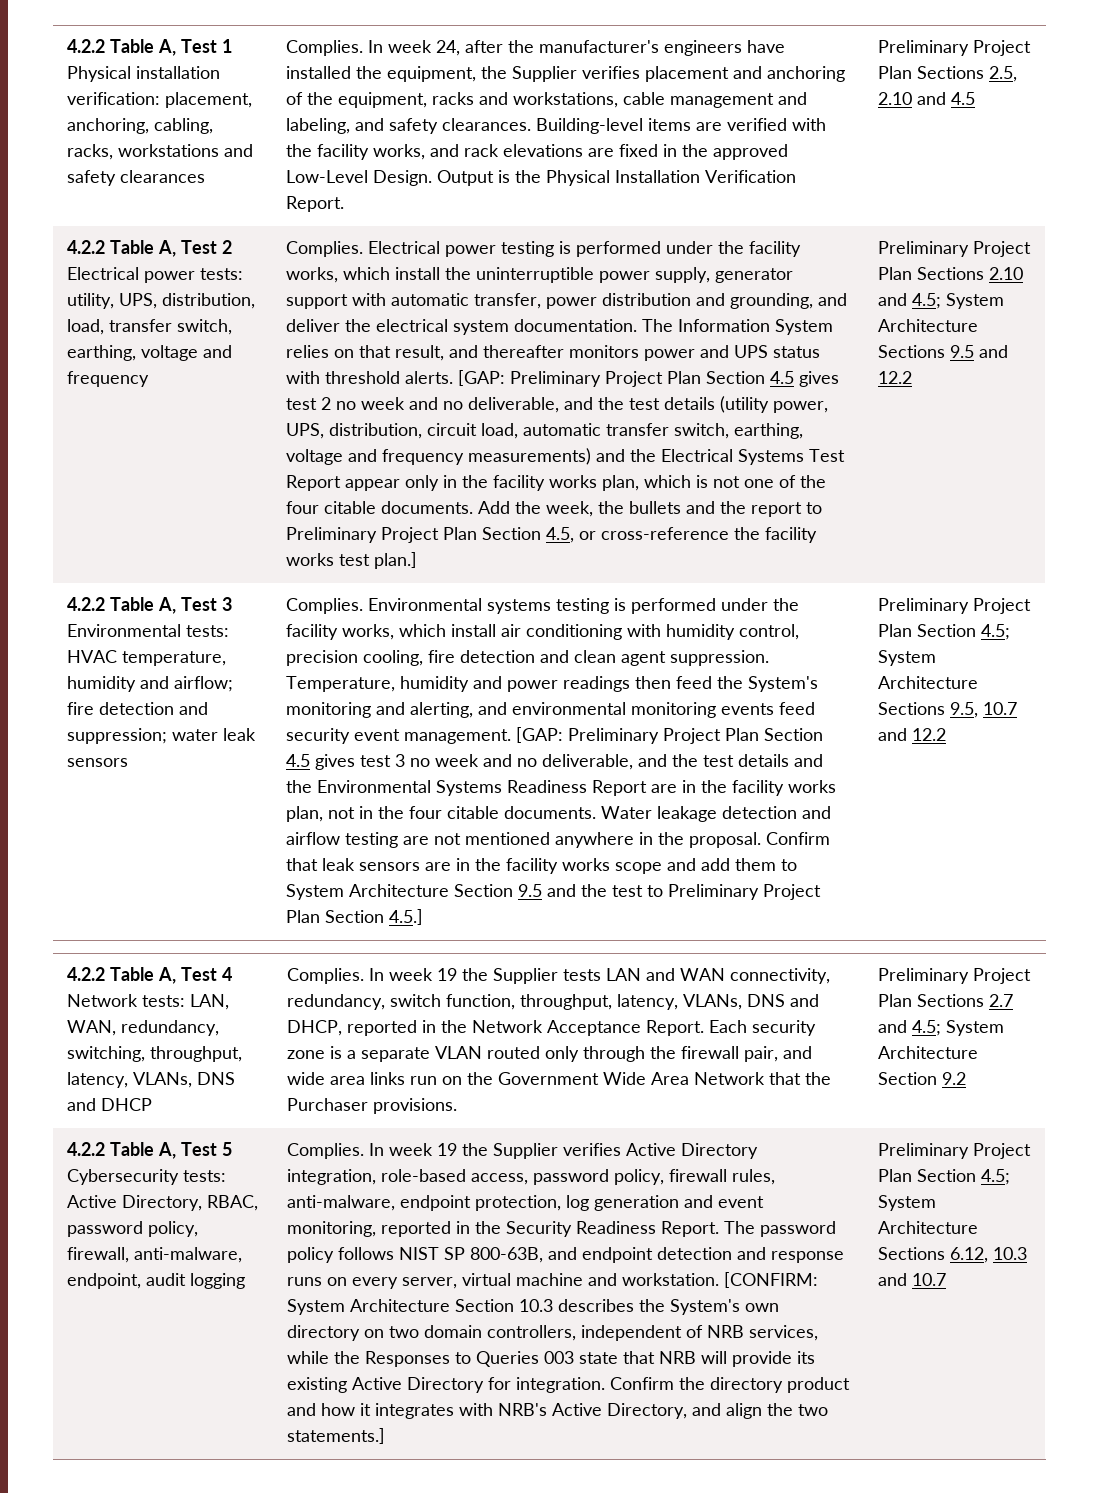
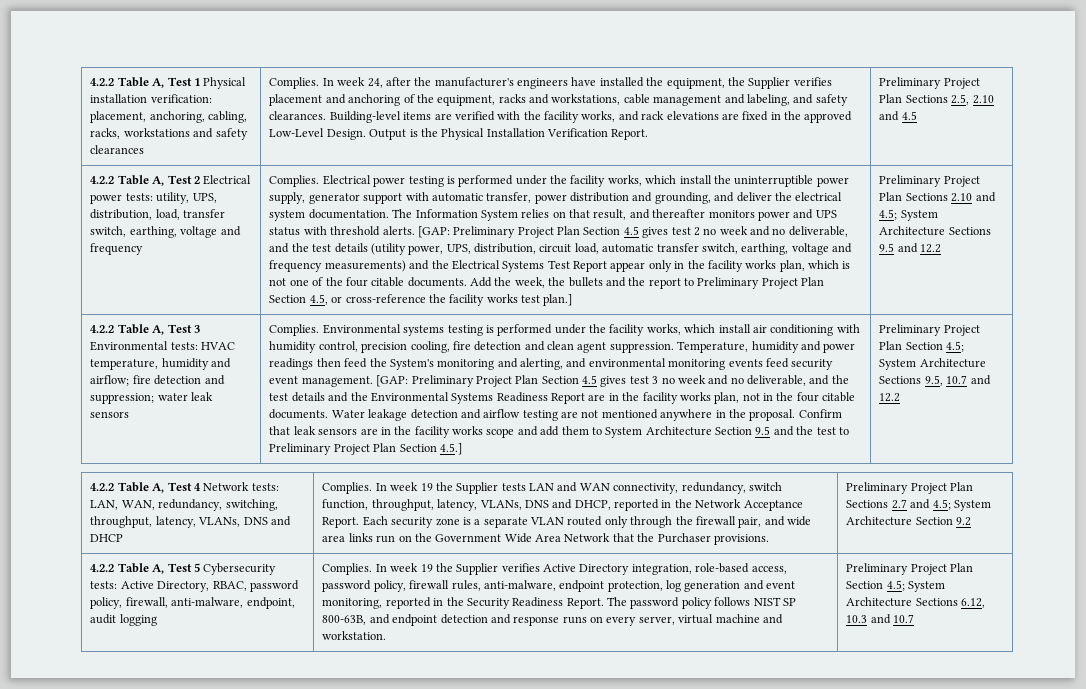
[724,1272,819,1288] [287,1299,780,1315] [287,1325,819,1341] [287,1351,816,1367] [287,1377,851,1393] [287,1403,829,1419] [287,1428,386,1444] [CONFIRM: System Architecture Section 10.3 describes the System's own directory on two domain controllers, independent of NRB services, while the Responses to Queries 003 state that NRB will provide its existing Active Directory for integration. Confirm the directory product and how it integrates with NRB's Active Directory, and align the two statements.] -> (387, 635) none

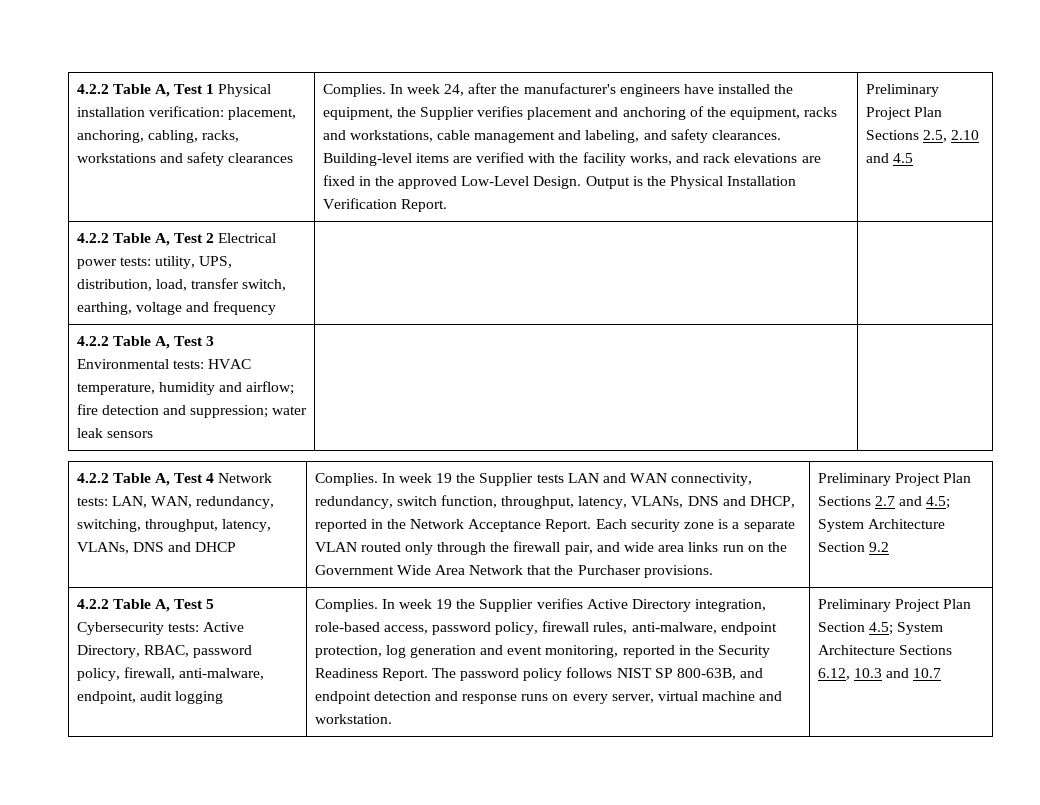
[269,175,849,187] [269,192,843,204] [269,209,837,221] [269,226,848,238] [269,243,853,255] [269,260,851,272] [269,277,825,289] [269,294,573,306] [879,175,980,187] [879,192,996,202] [879,209,938,221] [879,226,991,236] [879,243,942,253] Complies. Electrical power testing is performed under the facility works, which install the uninterruptible power supply, generator support with automatic transfer, power distribution and grounding, and deliver the electrical system documentation. The Information System relies on that result, and thereafter monitors power and UPS status with threshold alerts. [GAP: Preliminary Project Plan Section 4.5 gives test 2 no week and no deliverable, and the test details (utility power, UPS, distribution, circuit load, automatic transfer switch, earthing, voltage and frequency measurements) and the Electrical Systems Test Report appear only in the facility works plan, which is not one of the four citable documents. Add the week, the bullets and the report to Preliminary Project Plan Section 4.5, or cross-reference the facility works test plan.] | Preliminary Project Plan Sections 2.10 and 4.5; System Architecture Sections 9.5 and 12.2 -> (277, 308) |
[269,324,860,336] [269,341,856,353] [269,358,834,370] [269,375,849,387] [269,392,856,404] [269,409,842,421] [269,426,849,438] [269,443,462,455] [879,324,980,336] [879,341,965,352] [879,358,986,370] [879,375,991,386] [879,393,901,402] Complies. Environmental systems testing is performed under the facility works, which install air conditioning with humidity control, precision cooling, fire detection and clean agent suppression. Temperature, humidity and power readings then feed the System's monitoring and alerting, and environmental monitoring events feed security event management. [GAP: Preliminary Project Plan Section 4.5 gives test 3 no week and no deliverable, and the test details and the Environmental Systems Readiness Report are in the facility works plan, not in the four citable documents. Water leakage detection and airflow testing are not mentioned anywhere in the proposal. Confirm that leak sensors are in the facility works scope and add them to System Architecture Section 9.5 and the test to Preliminary Project Plan Section 4.5.] | Preliminary Project Plan Section 4.5; System Architecture Sections 9.5, 10.7 and 12.2 -> (153, 434) |

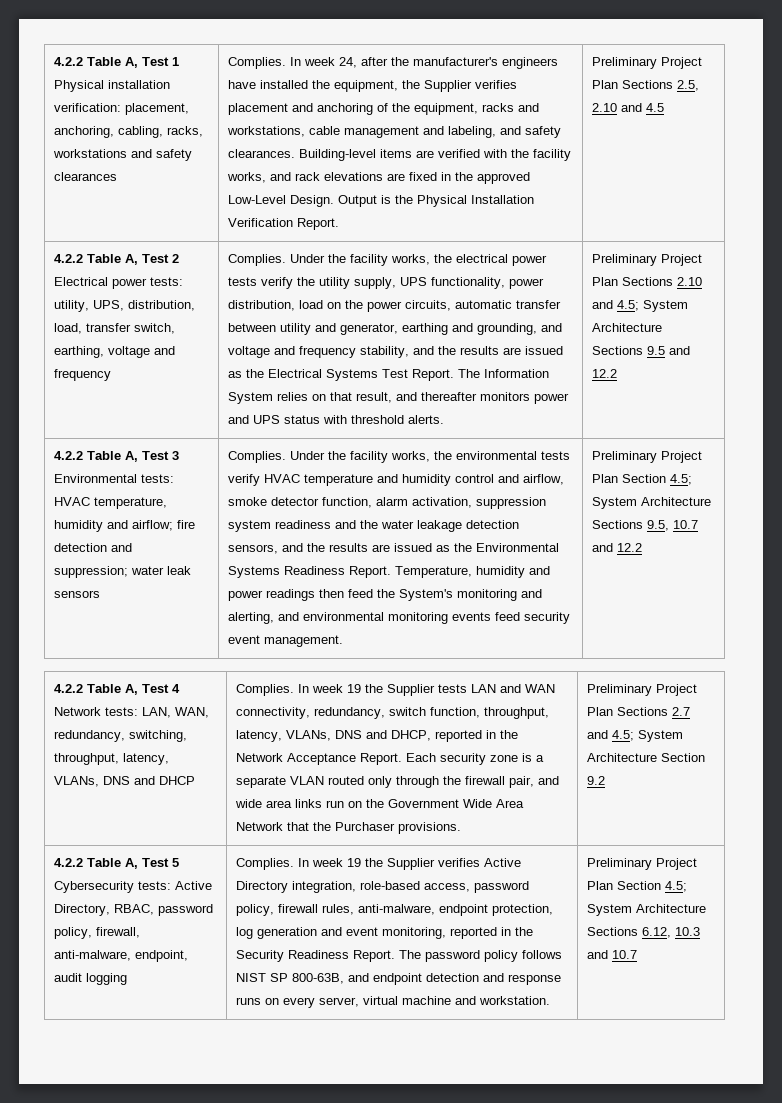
(277, 308) | -> [228,254,548,266] [228,277,545,289] [228,300,562,312] [228,323,563,335] [228,346,564,358] [228,369,550,381] [228,392,570,404] [228,415,445,424] [592,254,703,266] [592,277,703,286] [592,300,689,312] [592,323,663,332] [592,346,691,355] [592,369,618,378] Complies. Under the facility works, the electrical power tests verify the utility supply, UPS functionality, power distribution, load on the power circuits, automatic transfer between utility and generator, earthing and grounding, and voltage and frequency stability, and the results are issued as the Electrical Systems Test Report. The Information System relies on that result, and thereafter monitors power and UPS status with threshold alerts. | Preliminary Project Plan Sections 2.10 and 4.5; System Architecture Sections 9.5 and 12.2
(153, 434) | -> [228,451,571,463] [228,474,565,486] [228,497,547,509] [228,520,520,532] [228,543,560,554] [228,566,551,578] [228,589,543,601] [228,612,571,624] [228,635,344,647] [592,451,703,463] [592,474,693,485] [592,497,712,509] [592,520,699,531] [592,543,643,552] Complies. Under the facility works, the environmental tests verify HVAC temperature and humidity control and airflow, smoke detector function, alarm activation, suppression system readiness and the water leakage detection sensors, and the results are issued as the Environmental Systems Readiness Report. Temperature, humidity and power readings then feed the System's monitoring and alerting, and environmental monitoring events feed security event management. | Preliminary Project Plan Section 4.5; System Architecture Sections 9.5, 10.7 and 12.2

